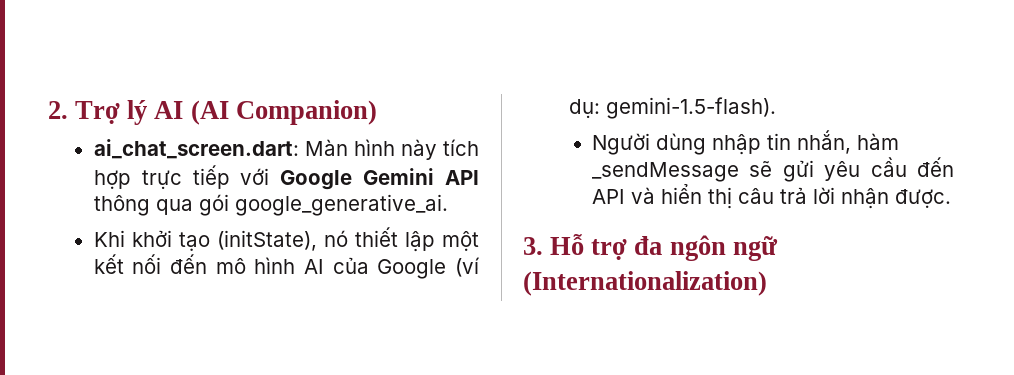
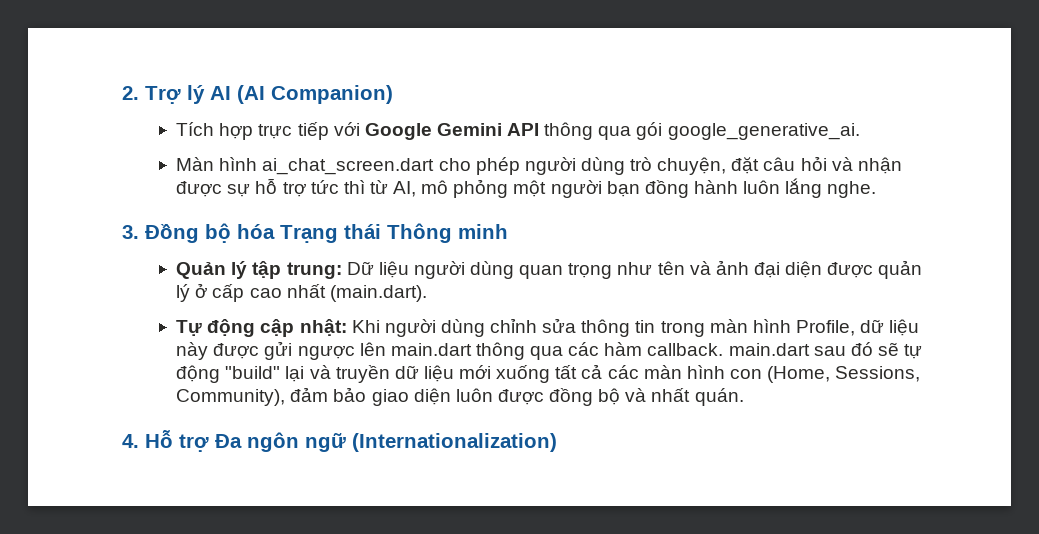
[93,139,480,160] ai_chat_screen.dart: Màn hình này tích -> [176,122,215,136] Tích
[93,227,479,252] [93,254,480,279] [568,97,776,119] [592,130,900,155] [592,157,954,182] [592,184,952,209] [523,237,543,255] Khi khởi tạo (initState), nó thiết lập một kết nối đến mô hình AI của Google (ví dụ: gemini-1.5-flash). // Người dùng nhập tin nhắn, hàm _sendMessage sẽ gửi yêu cầu đến API và hiển thị câu trả lời nhận được. // 3. -> [176,156,902,175] [176,178,877,198] [122,223,508,243] [176,260,923,279] [176,283,427,302] [176,318,920,337] [176,341,923,360] [176,364,921,383] [176,387,744,406] [122,434,139,448] Màn hình ai_chat_screen.dart cho phép người dùng trò chuyện, đặt câu hỏi và nhận được sự hỗ trợ tức thì từ AI, mô phỏng một người bạn đồng hành luôn lắng nghe. // 3. Đồng bộ hóa Trạng thái Thông minh // Quản lý tập trung: Dữ liệu người dùng quan trọng như tên và ảnh đại diện được quản lý ở cấp cao nhất (main.dart). // Tự động cập nhật: Khi người dùng chỉnh sửa thông tin trong màn hình Profile, dữ liệu này được gửi ngược lên main.dart thông qua các hàm callback. main.dart sau đó sẽ tự động "build" lại và truyền dữ liệu mới xuống tất cả các màn hình con (Home, Sessions, Community), đảm bảo giao diện luôn được đồng bộ và nhất quán. // 4.
[634,236,663,255] đa -> [215,434,242,448] Đa

